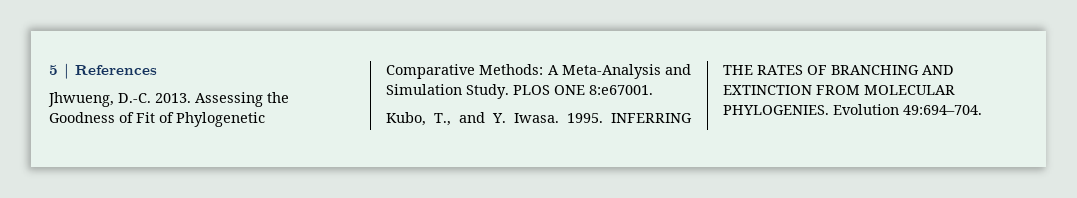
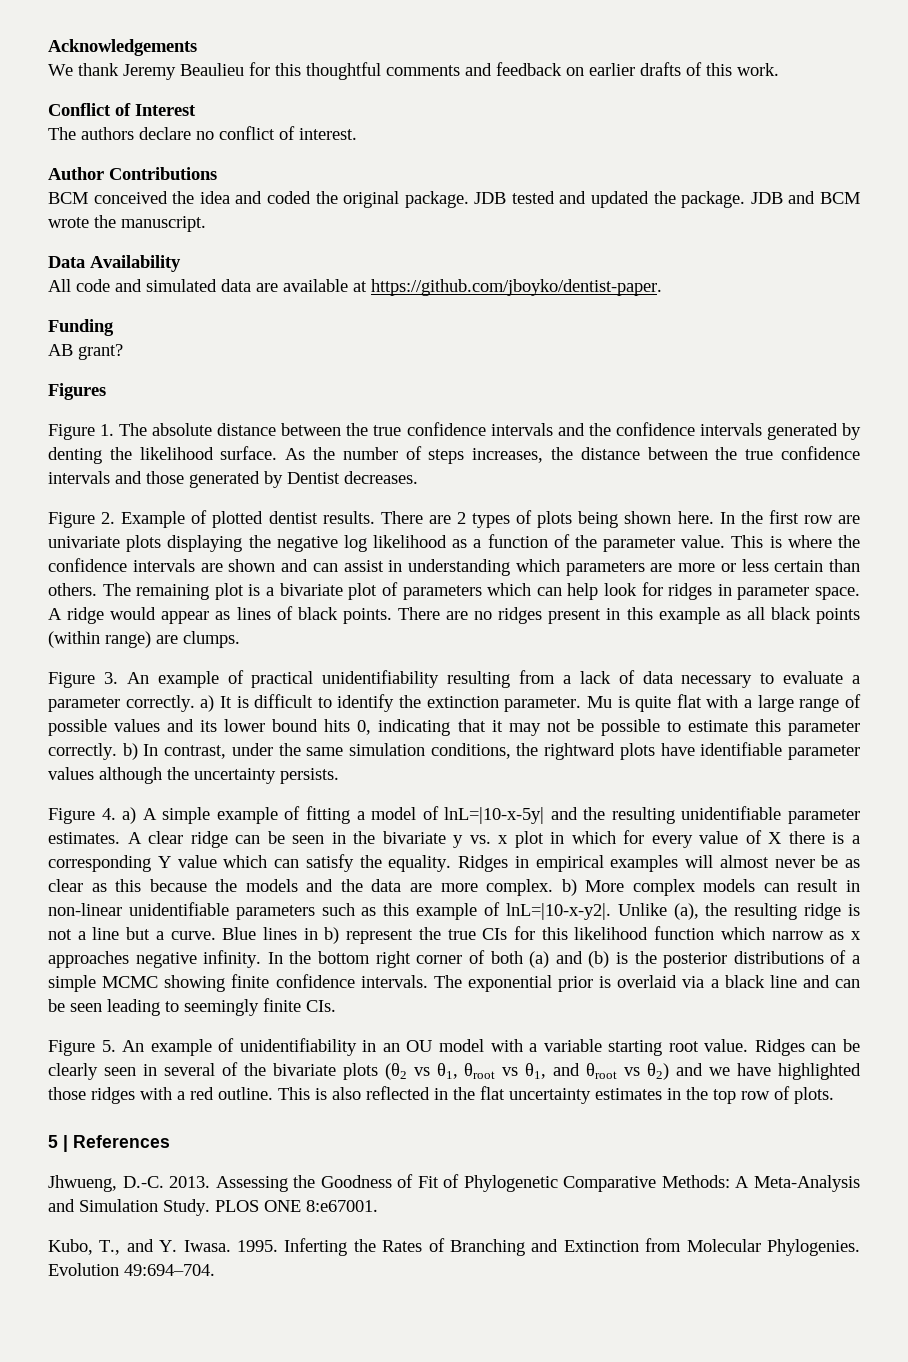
(49, 70) none -> [48,39,197,56] [48,62,779,80] [48,103,196,116] [48,126,357,140] [48,167,217,180] [48,191,861,208] [48,215,206,232] [48,255,181,272] [48,279,662,296] [48,319,114,336] [48,344,123,360] [48,383,106,400] [48,422,862,440] [48,446,860,464] [48,471,418,488] [48,510,861,528] [48,534,860,552] [48,558,860,576] [48,582,860,600] [48,606,861,624] [48,631,240,648] [48,670,860,688] [48,694,862,712] [48,719,860,736] [48,742,860,760] [48,767,339,784] [48,806,860,824] [48,830,860,848] [48,854,860,872] [48,879,860,896] [48,902,860,920] [48,926,861,944] [48,950,860,968] [48,974,860,992] [48,998,336,1016] [48,1038,860,1056] [48,1062,862,1080] [48,1086,834,1104] Acknowledgements // We thank Jeremy Beaulieu for this thoughtful comments and feedback on earlier drafts of this work. // Conflict of Interest // The authors declare no conflict of interest. // Author Contributions // BCM conceived the idea and coded the original package. JDB tested and updated the package. JDB and BCM wrote the manuscript. // Data Availability // All code and simulated data are available at https://github.com/jboyko/dentist-paper. // Funding // AB grant? // Figures // Figure 1. The absolute distance between the true confidence intervals and the confidence intervals generated by denting the likelihood surface. As the number of steps increases, the distance between the true confidence intervals and those generated by Dentist decreases. // Figure 2. Example of plotted dentist results. There are 2 types of plots being shown here. In the first row are univariate plots displaying the negative log likelihood as a function of the parameter value. This is where the confidence intervals are shown and can assist in understanding which parameters are more or less certain than others. The remaining plot is a bivariate plot of parameters which can help look for ridges in parameter space. A ridge would appear as lines of black points. There are no ridges present in this example as all black points (within range) are clumps. // Figure 3. An example of practical unidentifiability resulting from a lack of data necessary to evaluate a parameter correctly. a) It is difficult to identify the extinction parameter. Mu is quite flat with a large range of possible values and its lower bound hits 0, indicating that it may not be possible to estimate this parameter correctly. b) In contrast, under the same simulation conditions, the rightward plots have identifiable parameter values although the uncertainty persists. // Figure 4. a) A simple example of fitting a model of lnL=|10-x-5y| and the resulting unidentifiable parameter estimates. A clear ridge can be seen in the bivariate y vs. x plot in which for every value of X there is a corresponding Y value which can satisfy the equality. Ridges in empirical examples will almost never be as clear as this because the models and the data are more complex. b) More complex models can result in non-linear unidentifiable parameters such as this example of lnL=|10-x-y2|. Unlike (a), the resulting ridge is not a line but a curve. Blue lines in b) represent the true CIs for this likelihood function which narrow as x approaches negative infinity. In the bottom right corner of both (a) and (b) is the posterior distributions of a simple MCMC showing finite confidence intervals. The exponential prior is overlaid via a black line and can be seen leading to seemingly finite CIs. // Figure 5. An example of unidentifiability in an OU model with a variable starting root value. Ridges can be clearly seen in several of the bivariate plots (θ2 vs θ1, θroot vs θ1, and θroot vs θ2) and we have highlighted those ridges with a red outline. This is also reflected in the flat uncertainty estimates in the top row of plots. //
[611,113,692,123] [723,65,954,75] [723,85,955,95] [723,105,829,115] INFERRING THE RATES OF BRANCHING AND EXTINCTION FROM MOLECULAR PHYLOGENIES. -> [284,1238,860,1256] Inferting the Rates of Branching and Extinction from Molecular Phylogenies.

